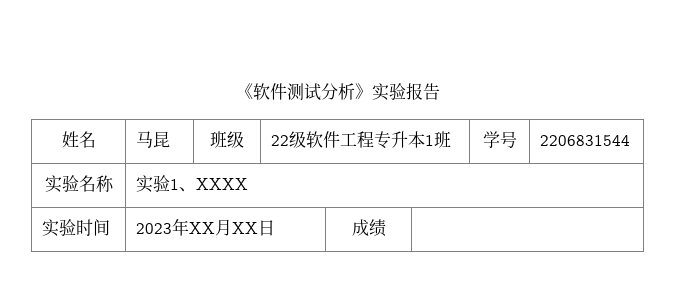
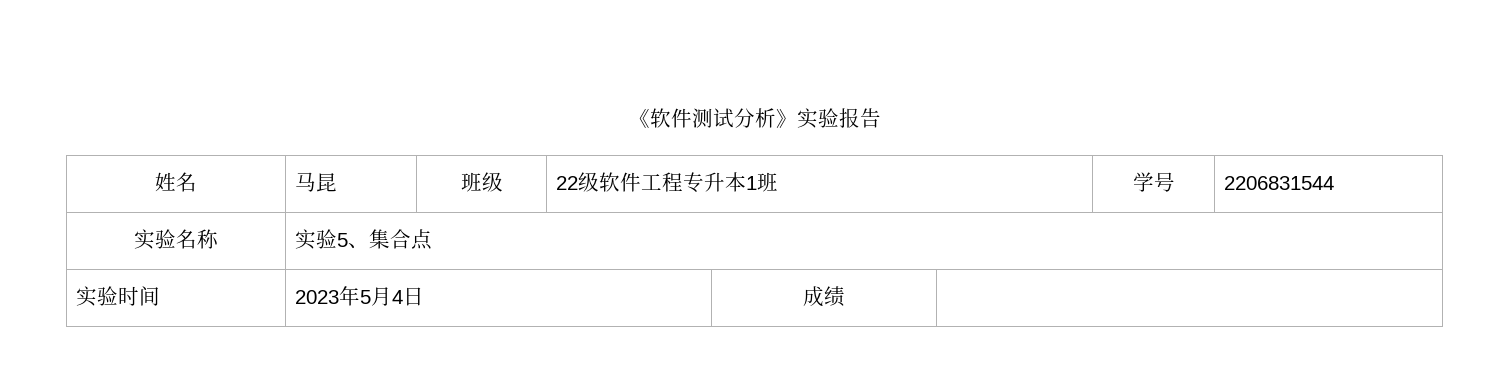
[170,178,249,192] 1、XXXX -> [337,229,433,250] 5、集合点
[189,219,259,236] XX月XX -> [360,287,404,306] 5月4

